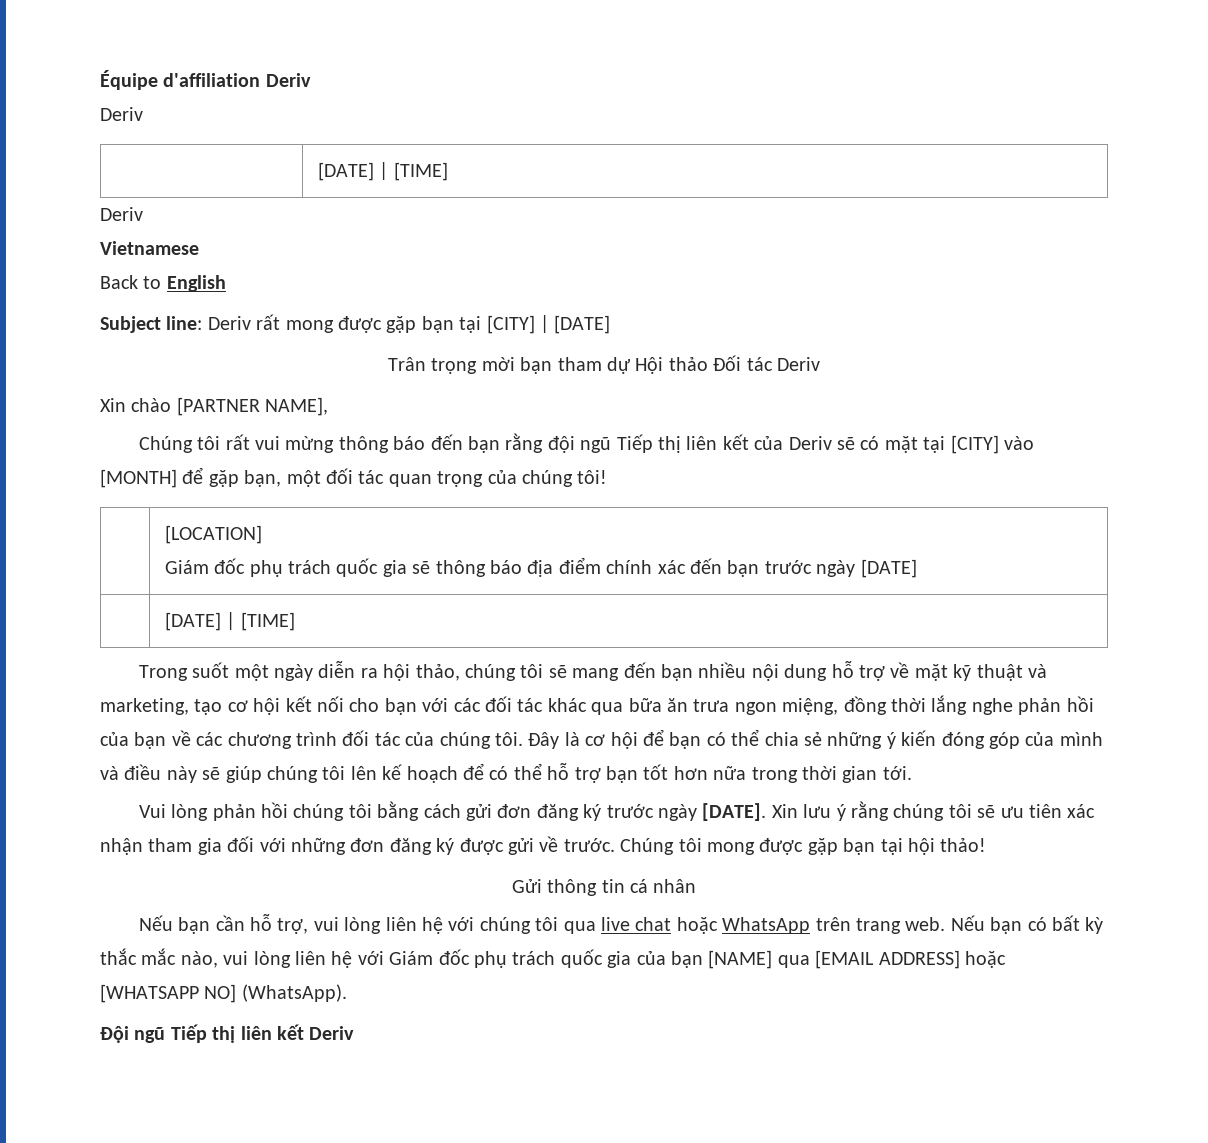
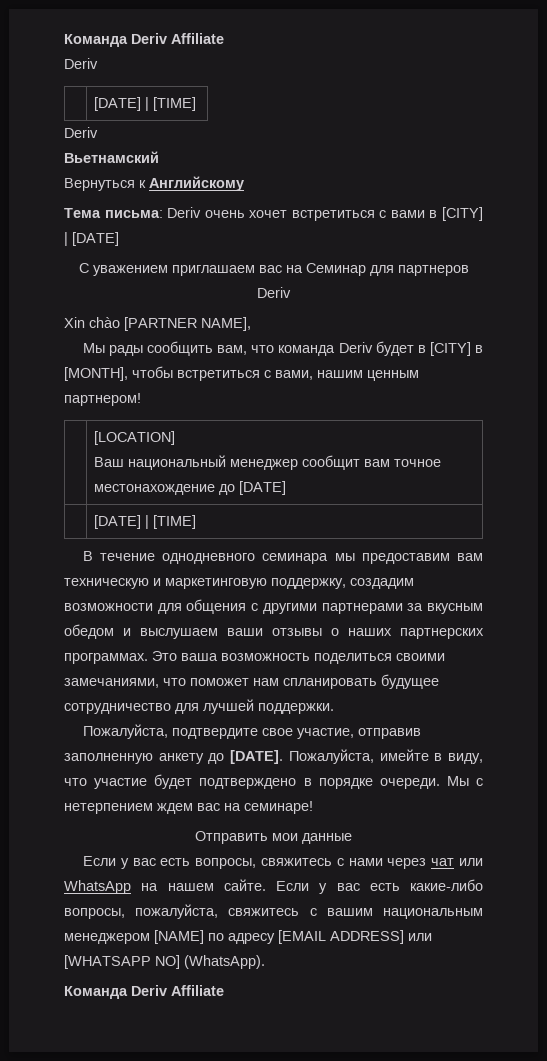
[100,70,311,90] Équipe d'affiliation Deriv -> [64,33,224,47] Команда Deriv Affiliate
[100,241,199,255] [100,275,226,292] [100,314,611,334] [388,355,773,374] Vietnamese // Back to English // Subject line: Deriv rất mong được gặp bạn tại [CITY] | [DATE] // Trân trọng mời bạn tham dự Hội thảo Đối tác -> [64,151,159,163] [64,176,244,191] [64,207,483,221] [64,232,119,246] [78,263,469,276] Вьетнамский // Вернуться к Английскому // Тема письма: Deriv очень хочет встретиться с вами в [CITY] | [DATE] // С уважением приглашаем вас на Семинар для партнеров
[138,433,1034,454] [100,467,608,488] [164,525,262,544] [164,557,917,578] [164,612,295,631] [138,661,1047,681] [100,695,1094,715] [100,729,1103,749] [100,763,912,783] [138,801,1096,821] [100,836,987,855] [511,879,697,896] [138,914,1104,934] [100,948,810,969] Chúng tôi rất vui mừng thông báo đến bạn rằng đội ngũ Tiếp thị liên kết của Deriv sẽ có mặt tại [CITY] vào [MONTH] để gặp bạn, một đối tác quan trọng của chúng tôi! // | [LOCATION] // Giám đốc phụ trách quốc gia sẽ thông báo địa điểm chính xác đến bạn trước ngày [DATE] // | [DATE] | [TIME] // Trong suốt một ngày diễn ra hội thảo, chúng tôi sẽ mang đến bạn nhiều nội dung hỗ trợ về mặt kỹ thuật và marketing, tạo cơ hội kết nối cho bạn với các đối tác khác qua bữa ăn trưa ngon miệng, đồng thời lắng nghe phản hồi của bạn về các chương trình đối tác của chúng tôi. Đây là cơ hội để bạn có thể chia sẻ những ý kiến đóng góp của mình và điều này sẽ giúp chúng tôi lên kế hoạch để có thể hỗ trợ bạn tốt hơn nữa trong thời gian tới. // Vui lòng phản hồi chúng tôi bằng cách gửi đơn đăng ký trước ngày [DATE]. Xin lưu ý rằng chúng tôi sẽ ưu tiên xác nhận tham gia đối với những đơn đăng ký được gửi về trước. Chúng tôi mong được gặp bạn tại hội thảo! // Gửi thông tin cá nhân // Nếu bạn cần hỗ trợ, vui lòng liên hệ với chúng tôi qua live chat hoặc WhatsApp trên trang web. Nếu bạn có bất kỳ thắc mắc nào, vui lòng liên hệ với Giám đốc phụ trách quốc gia của bạn [NAME] qua -> [82,341,483,356] [64,366,419,381] [64,393,141,406] [93,431,175,445] [93,455,441,470] [93,481,286,495] [93,515,196,529] [82,551,484,564] [64,578,414,589] [64,599,483,614] [64,624,484,639] [64,651,445,664] [64,674,439,689] [64,699,334,714] [82,724,421,739] [64,749,484,764] [64,774,483,789] [64,801,313,814] [195,831,352,844] [82,856,483,869] [64,879,483,894] [64,904,483,919] [64,930,275,944] Мы рады сообщить вам, что команда Deriv будет в [CITY] в [MONTH], чтобы встретиться с вами, нашим ценным партнером! // | [LOCATION] // Ваш национальный менеджер сообщит вам точное местонахождение до [DATE] // | [DATE] | [TIME] // В течение однодневного семинара мы предоставим вам техническую и маркетинговую поддержку, создадим возможности для общения с другими партнерами за вкусным обедом и выслушаем ваши отзывы о наших партнерских программах. Это ваша возможность поделиться своими замечаниями, что поможет нам спланировать будущее сотрудничество для лучшей поддержки. // Пожалуйста, подтвердите свое участие, отправив заполненную анкету до [DATE]. Пожалуйста, имейте в виду, что участие будет подтверждено в порядке очереди. Мы с нетерпением ждем вас на семинаре! // Отправить мои данные // Если у вас есть вопросы, свяжитесь с нами через чат или WhatsApp на нашем сайте. Если у вас есть какие-либо вопросы, пожалуйста, свяжитесь с вашим национальным менеджером [NAME] по адресу
[964,951,1006,968] hoặc -> [408,933,432,941] или
[100,1024,355,1043] Đội ngũ Tiếp thị liên kết Deriv -> [64,985,224,999] Команда Deriv Affiliate

